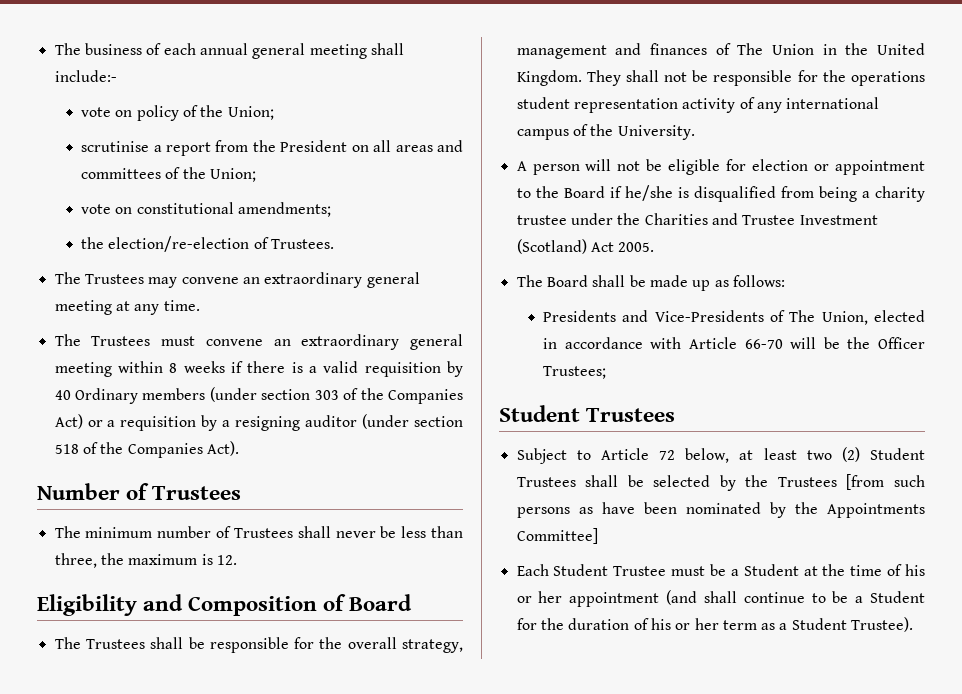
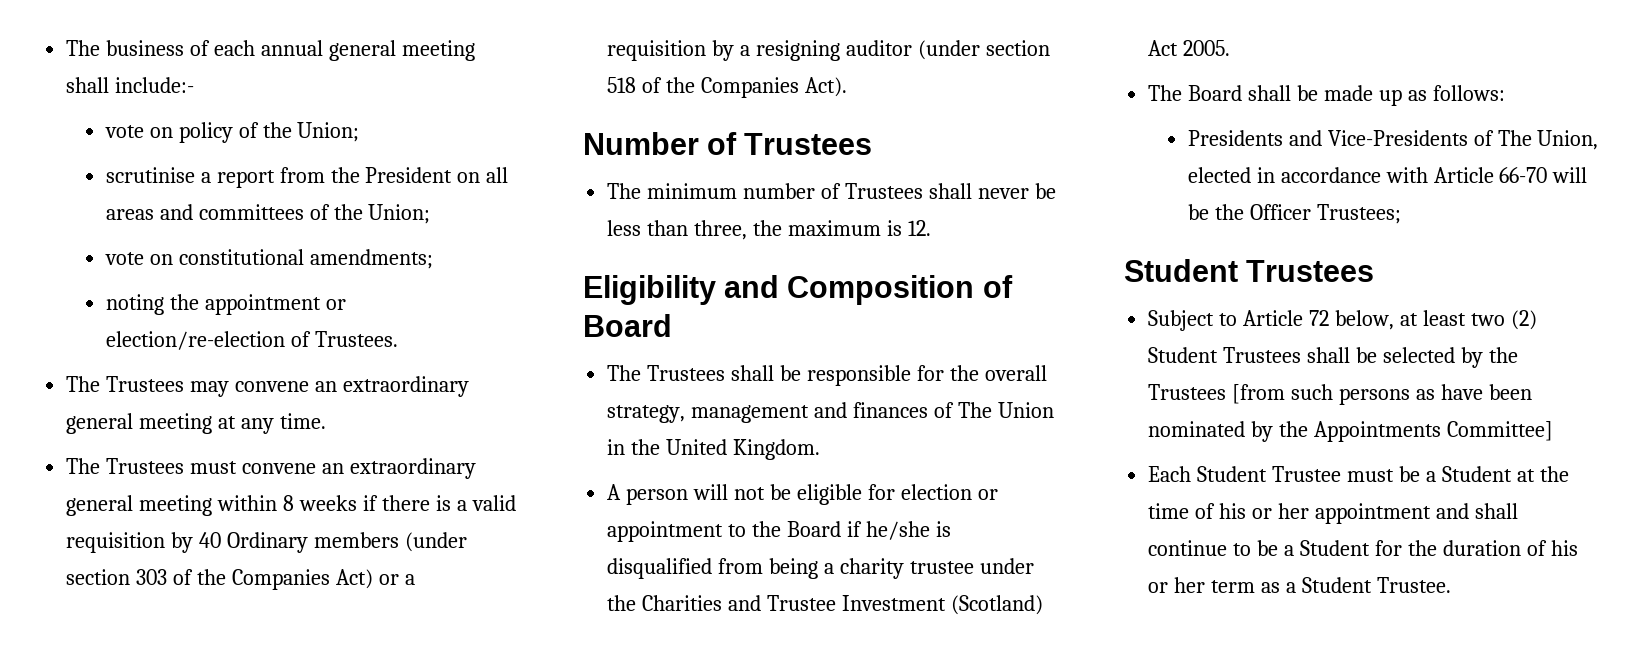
[81,237,105,249] the -> [105,294,346,315] noting the appointment or
[586,70,925,86] [516,97,880,113] [516,124,695,140] They shall not be responsible for the operations student representation activity of any international campus of the University. -> (821, 449) none
[666,590,698,605] (and -> [1435,503,1469,519] and
[851,617,914,632] Trustee). -> [1376,577,1451,593] Trustee.

